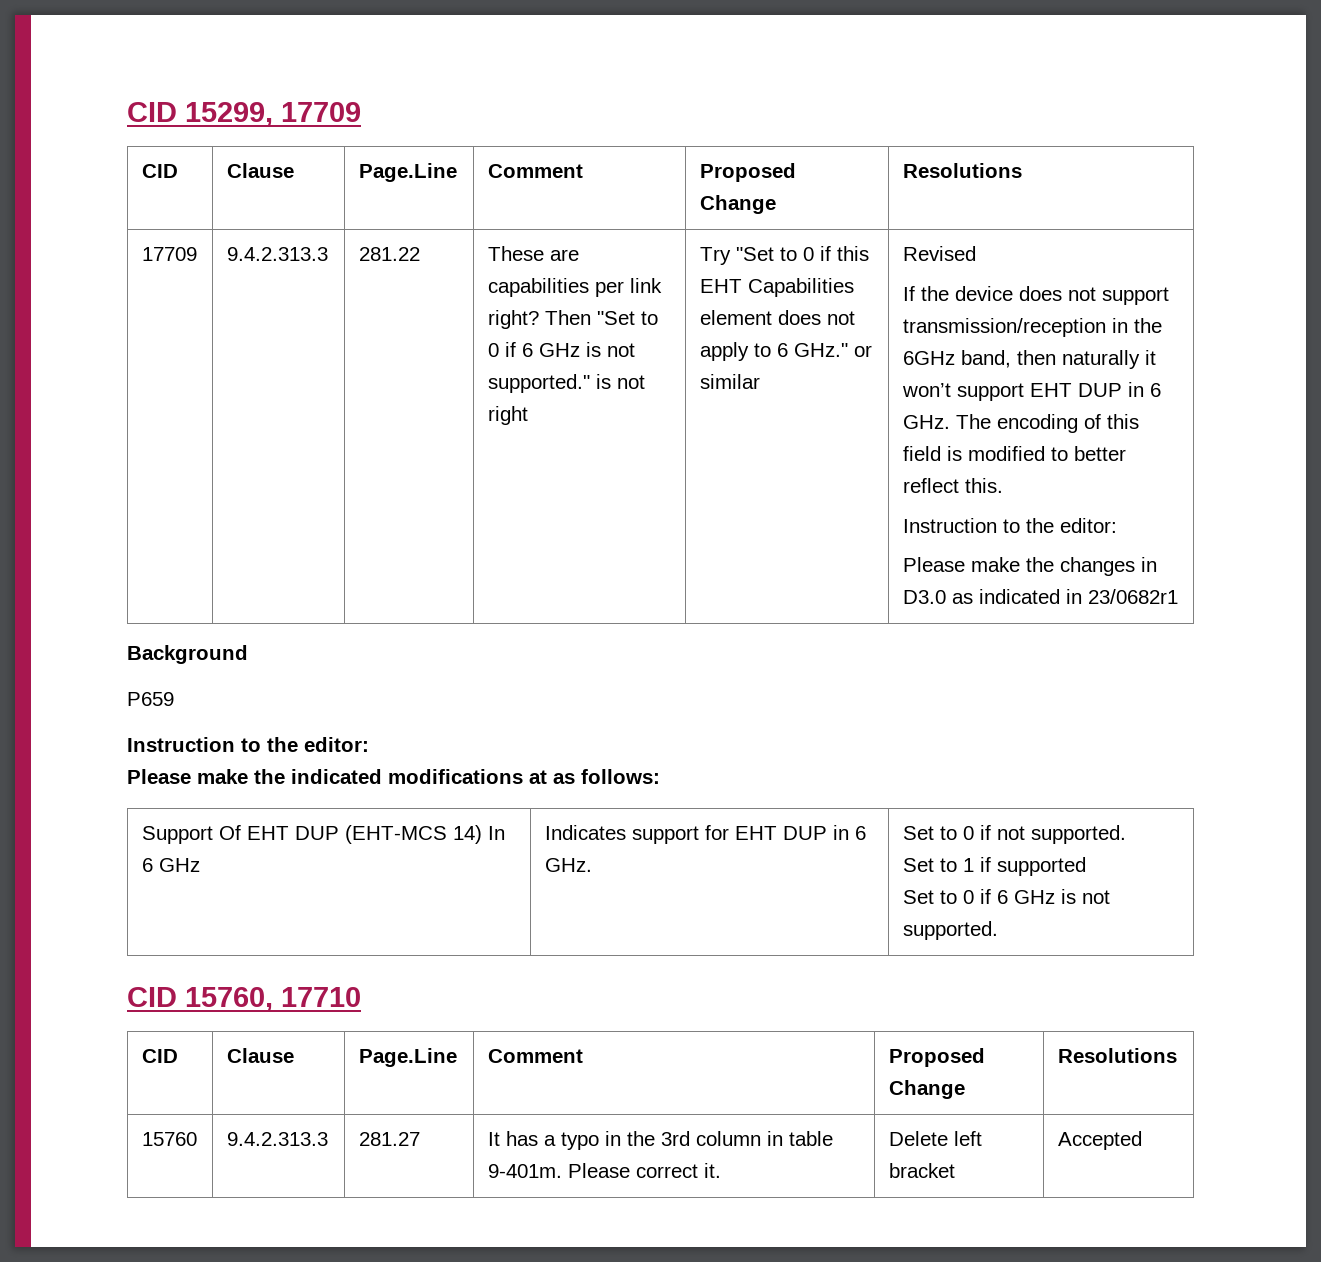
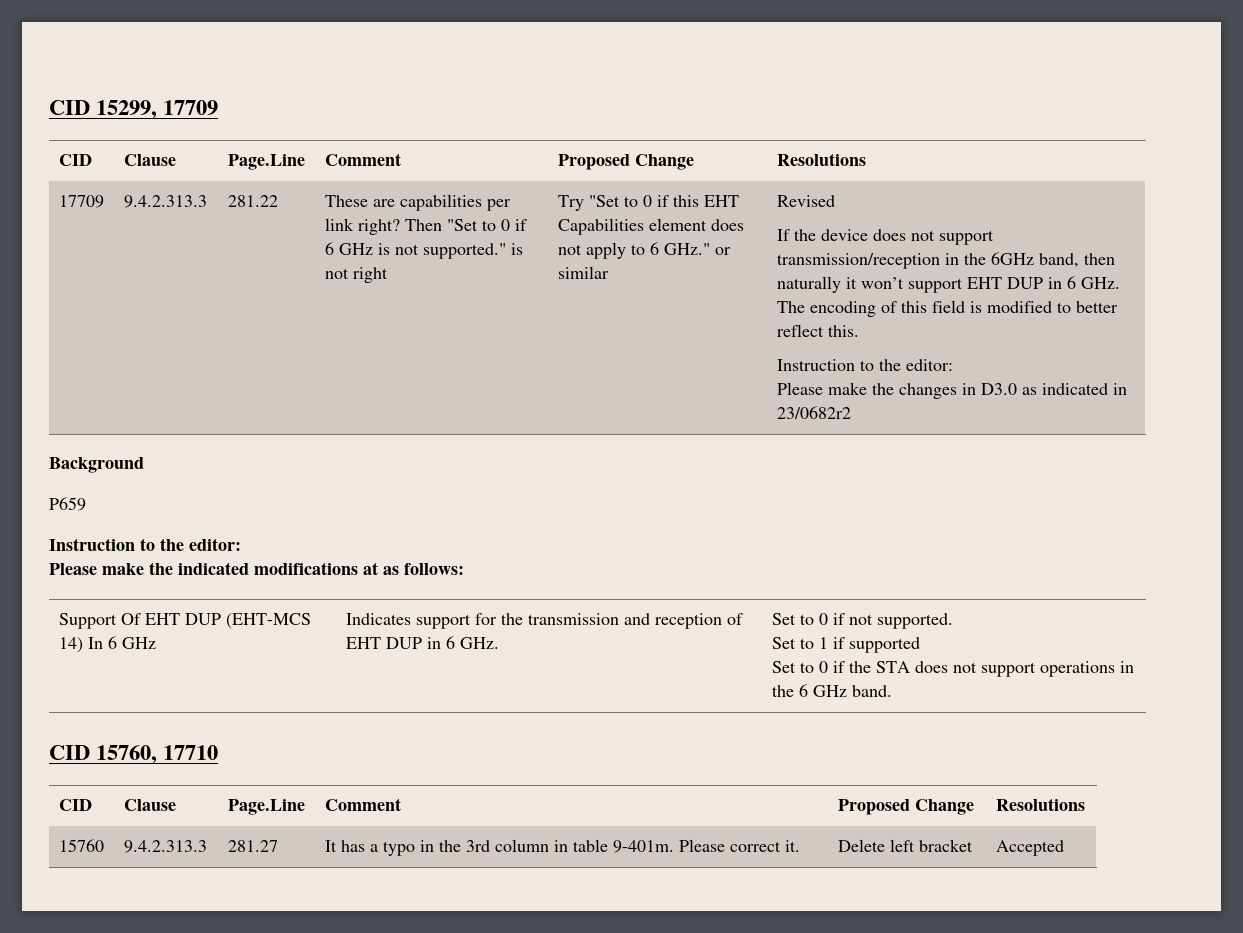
[1087,589,1178,604] 23/0682r1 -> [776,406,851,419] 23/0682r2
(729, 832) none -> [500,613,743,629] the transmission and reception of
[996,889,1110,904] [902,921,998,940] 6 GHz is not supported. -> [848,661,1134,677] [771,684,892,697] the STA does not support operations in the 6 GHz band.

